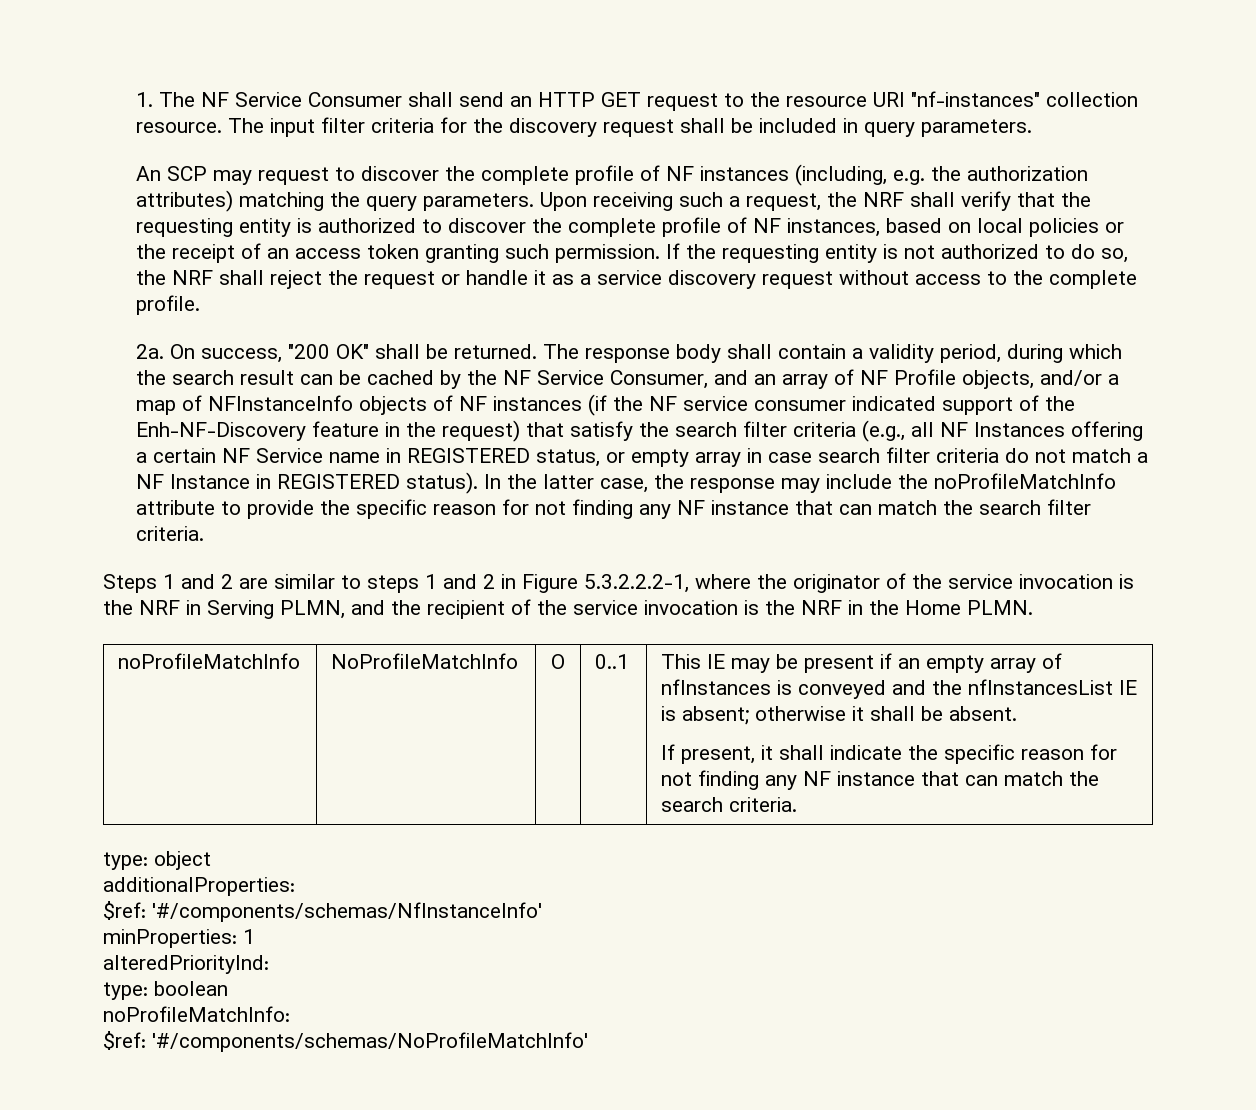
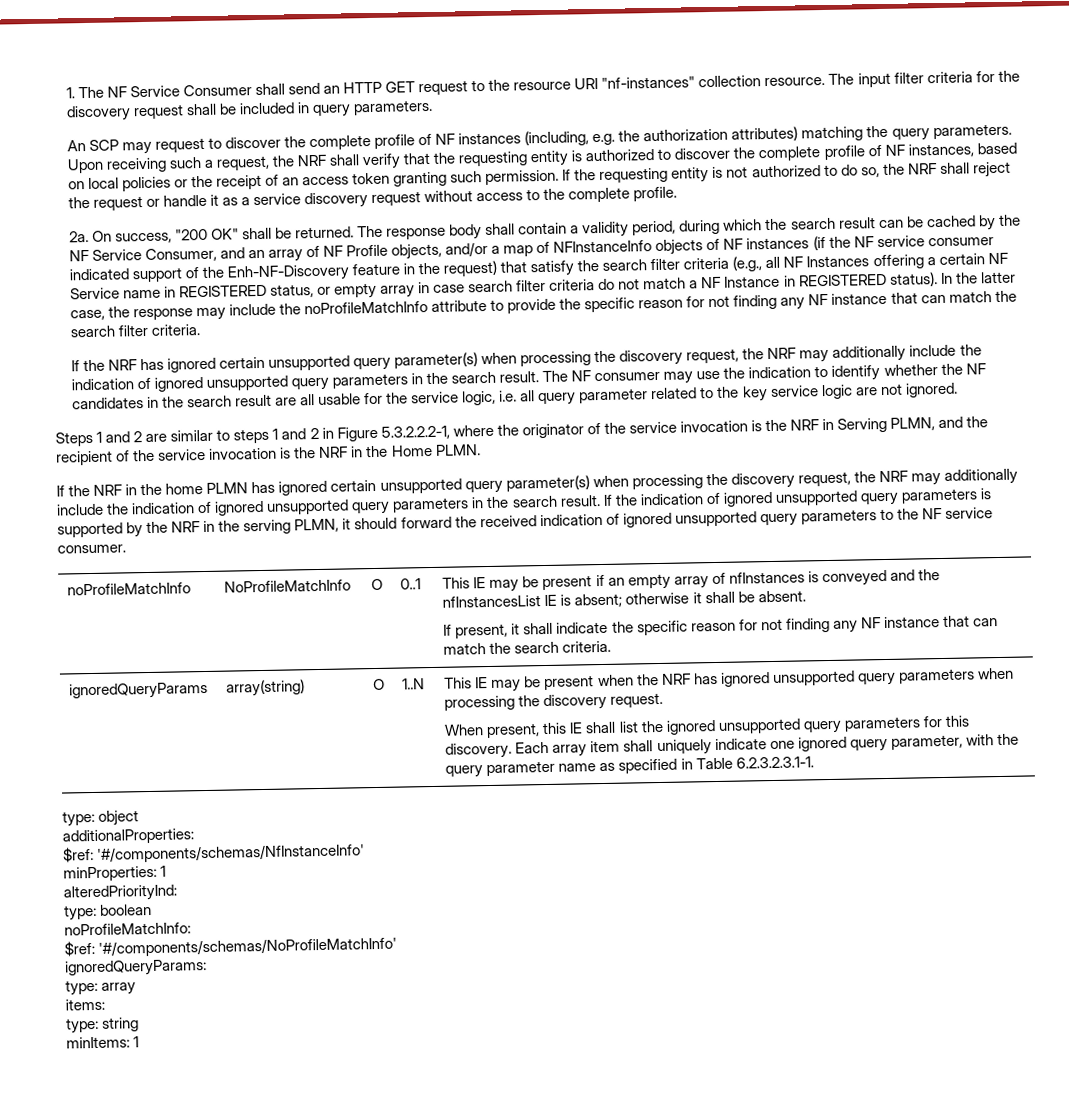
(205, 533) none -> [70,344,982,373] [70,363,986,392] [71,382,958,410] // If the NRF has ignored certain unsupported query parameter(s) when processing the discovery request, the NRF may additionally include the indication of ignored unsupported query parameters in the search result. The NF consumer may use the indication to identify whether the NF candidates in the search result are all usable for the service logic, i.e. all query parameter related to the key service logic are not ignored.
(1033, 607) none -> [56,468,1019,497] [56,488,992,516] [57,507,994,538] [57,544,126,554] // If the NRF in the home PLMN has ignored certain unsupported query parameter(s) when processing the discovery request, the NRF may additionally include the indication of ignored unsupported query parameters in the search result. If the indication of ignored unsupported query parameters is supported by the NRF in the serving PLMN, it should forward the received indication of ignored unsupported query parameters to the NF service consumer.
(798, 804) none -> [69,681,209,700] [226,679,306,697] [373,678,385,691] [402,678,426,690] [444,667,1014,692] [444,692,664,711] [444,715,970,739] [445,733,1019,759] [445,756,814,778] // ignoredQueryParams | array(string) | O | 1..N | This IE may be present when the NRF has ignored unsupported query parameters when processing the discovery request. // When present, this IE shall list the ignored unsupported query parameters for this discovery. Each array item shall uniquely indicate one ignored query parameter, with the query parameter name as specified in Table 6.2.3.2.3.1-1.
(588, 1042) none -> [65,959,207,977] [65,979,137,996] [65,998,105,1011] [66,1017,140,1034] [66,1036,140,1049] // ignoredQueryParams: // type: array // items: // type: string // minItems: 1

